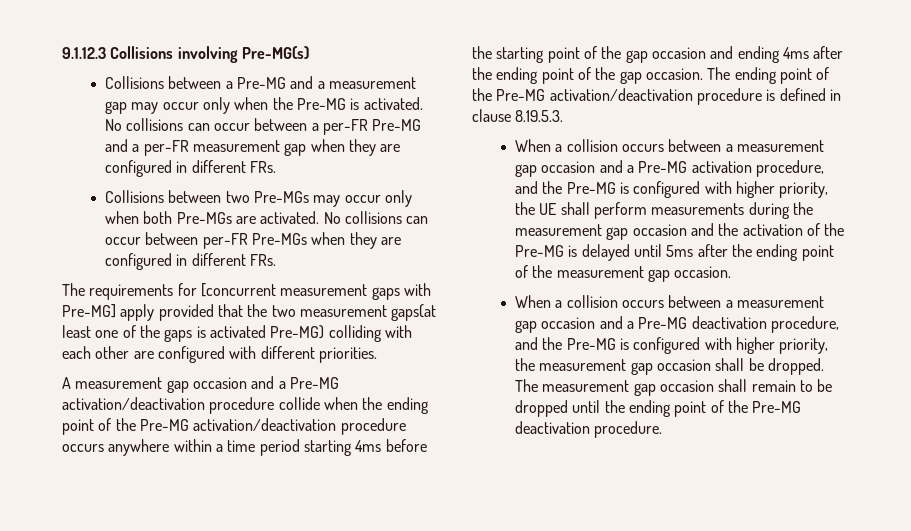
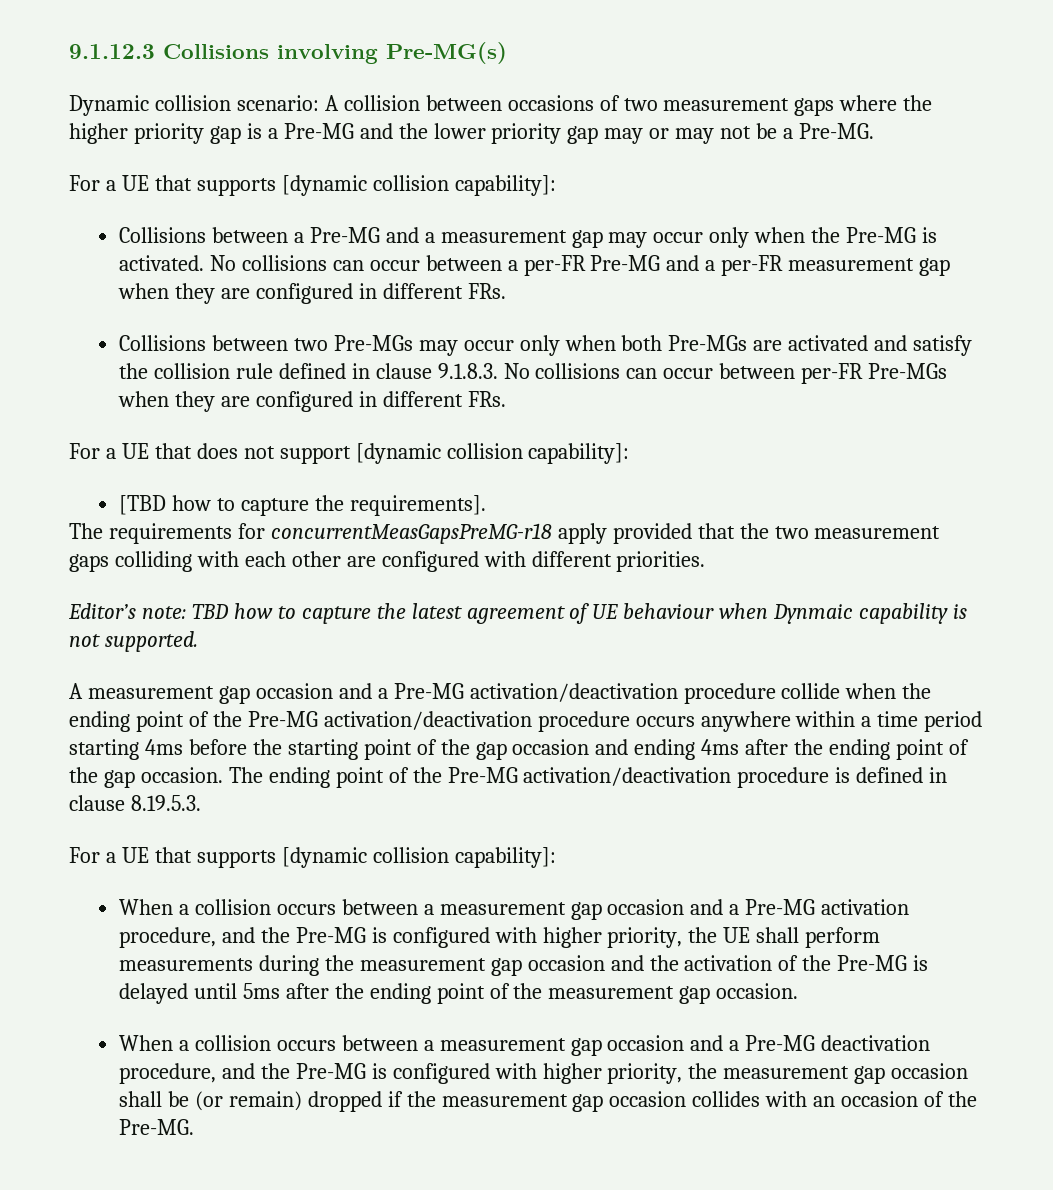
(309, 52) none -> [69,95,933,116] [69,123,874,144] [69,175,556,196] // Dynamic collision scenario: A collision between occasions of two measurement gaps where the higher priority gap is a Pre-MG and the lower priority gap may or may not be a Pre-MG. // For a UE that supports [dynamic collision capability]:
[260,211,320,224] activated. -> [788,335,973,356] [118,363,498,379] activated and satisfy the collision rule defined in clause 9.1.8.3.
[62,283,431,300] [62,304,116,318] The requirements for [concurrent measurement gaps with Pre-MG] -> [69,443,630,464] [118,495,486,516] [69,523,552,544] For a UE that does not support [dynamic collision capability]: // [TBD how to capture the requirements]. // The requirements for concurrentMeasGapsPreMG-r18
[391,304,437,321] [62,325,325,342] gaps(at least one of the gaps is activated Pre-MG) -> [69,554,109,572] gaps
(377, 355) none -> [68,603,968,624] [69,631,198,652] // Editor’s note: TBD how to capture the latest agreement of UE behaviour when Dynmaic capability is not supported.
(564, 116) none -> [69,847,556,868] // For a UE that supports [dynamic collision capability]:
[767,358,824,375] [514,379,833,396] [514,400,802,417] [514,421,663,438] dropped. The measurement gap occasion shall remain to be dropped until the ending point of the Pre-MG deactivation procedure. -> [194,1091,978,1112] [118,1119,194,1135] (or remain) dropped if the measurement gap occasion collides with an occasion of the Pre-MG.

